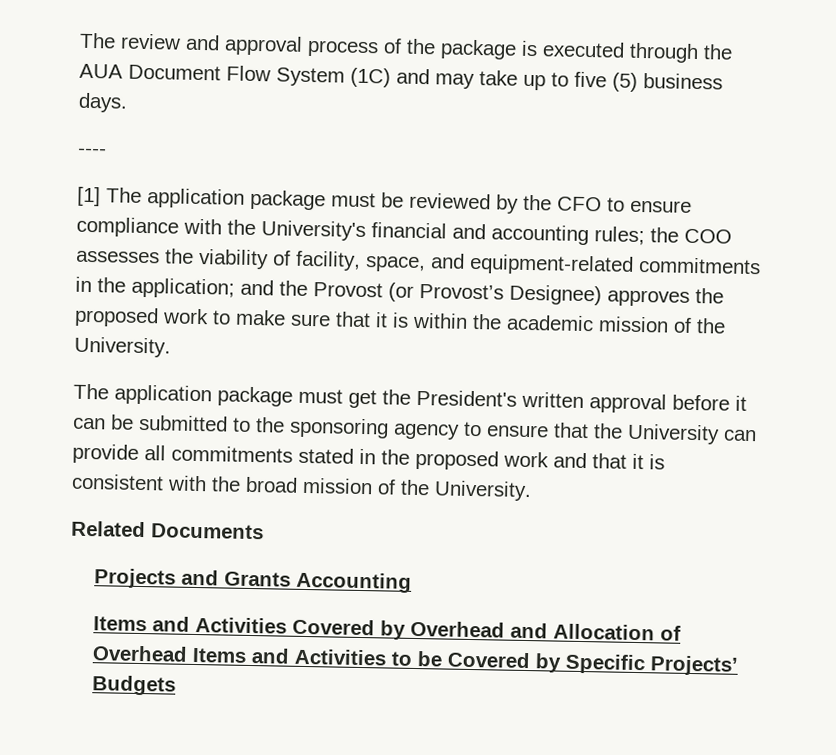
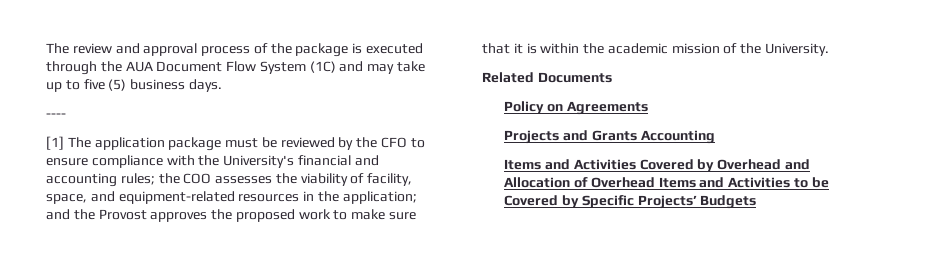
[638,256,761,275] commitments -> [238,194,300,202] resources
[388,282,602,306] (or Provost’s Designee) -> (147, 214) none
[73,383,747,414] [73,414,757,445] [72,443,665,471] [71,473,532,502] // The application package must get the President's written approval before it can be submitted to the sponsoring agency to ensure that the University can provide all commitments stated in the proposed work and that it is consistent with the broad mission of the University. -> (830, 49) none
(264, 531) none -> [504,101,648,115] // Policy on Agreements

